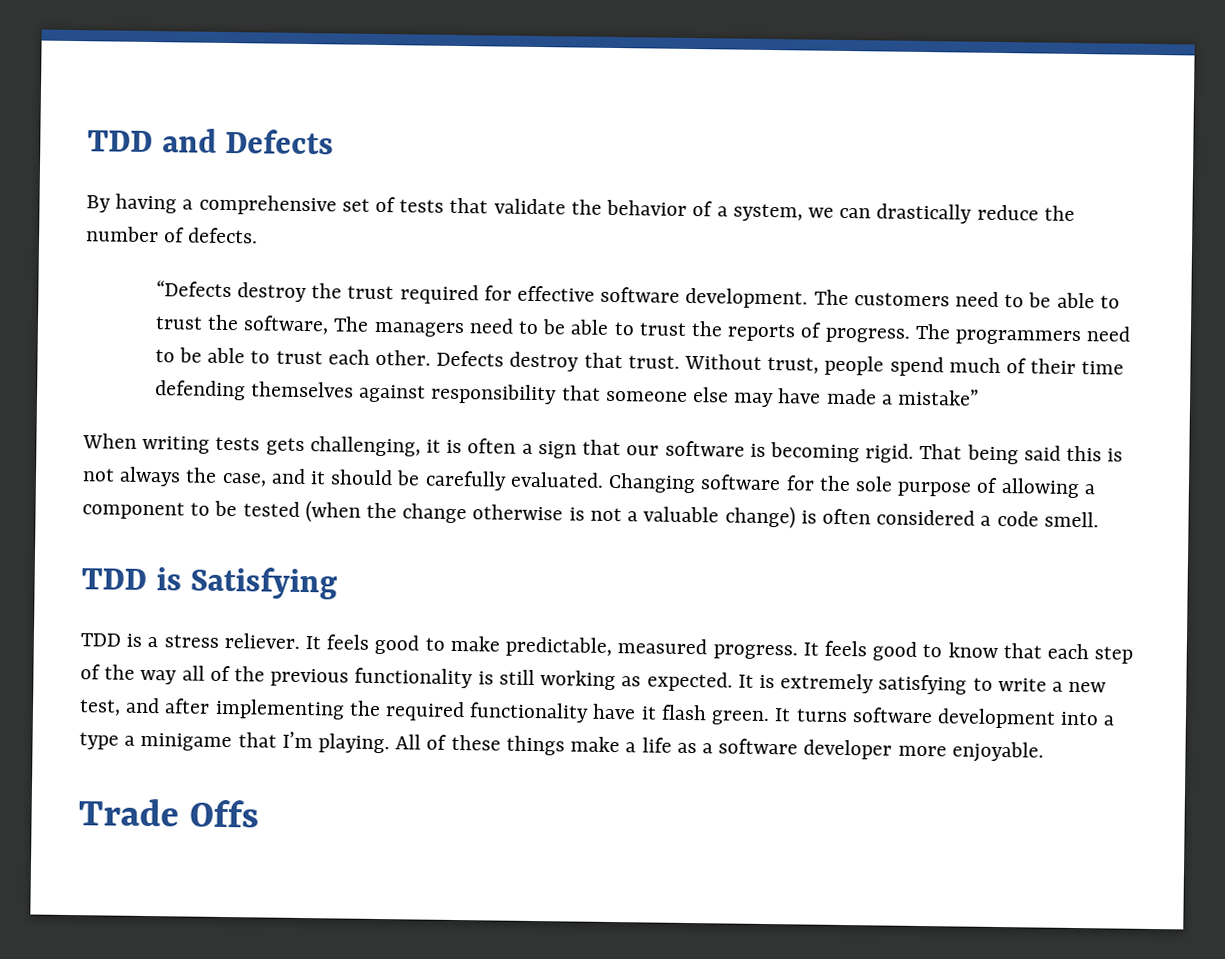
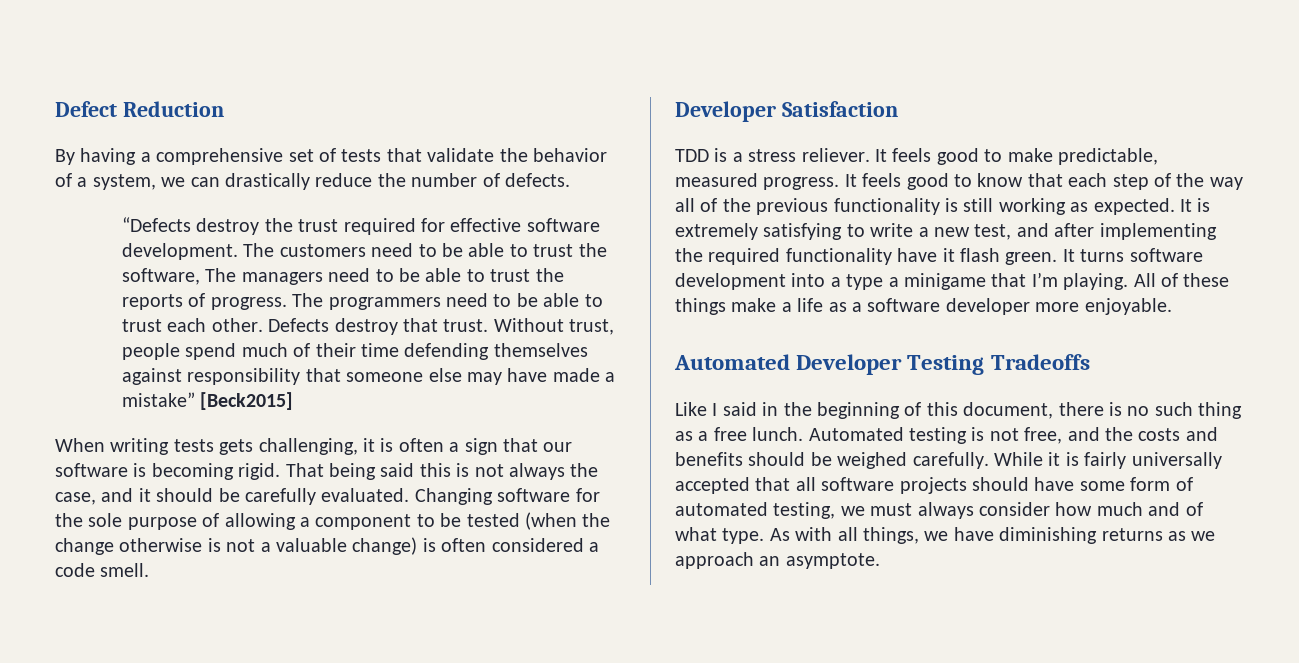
[87,128,335,155] TDD and Defects -> [55,101,224,117] Defect Reduction
(979, 397) none -> [200,392,294,410] [Beck2015]
[81,566,339,600] TDD is Satisfying -> [675,101,898,122] Developer Satisfaction
[78,798,260,828] Trade Offs -> [674,354,1090,375] [675,402,1243,419] [675,427,1218,444] [675,452,1222,469] [675,477,1193,494] [675,502,1203,519] [675,527,1216,544] [675,552,880,569] Automated Developer Testing Tradeoffs // Like I said in the beginning of this document, there is no such thing as a free lunch. Automated testing is not free, and the costs and benefits should be weighed carefully. While it is fairly universally accepted that all software projects should have some form of automated testing, we must always consider how much and of what type. As with all things, we have diminishing returns as we approach an asymptote.

